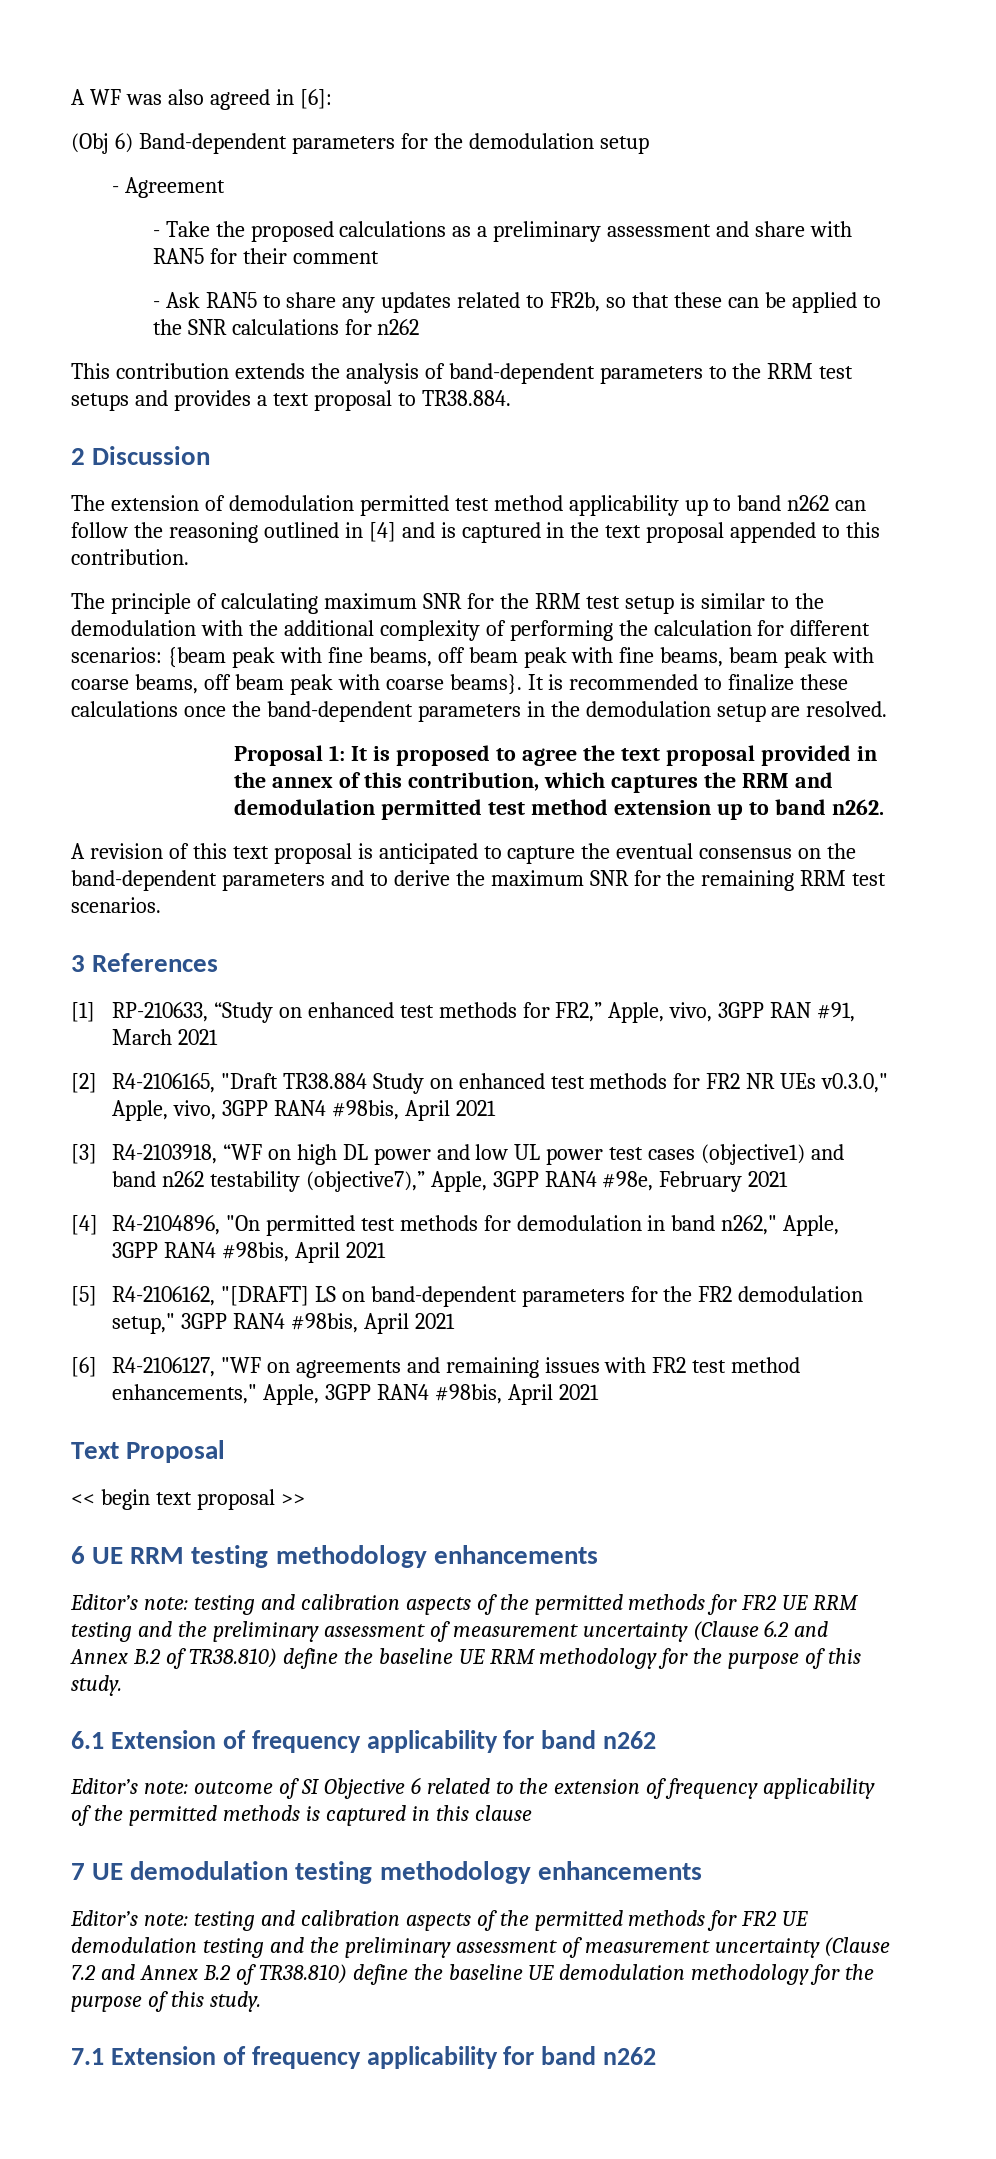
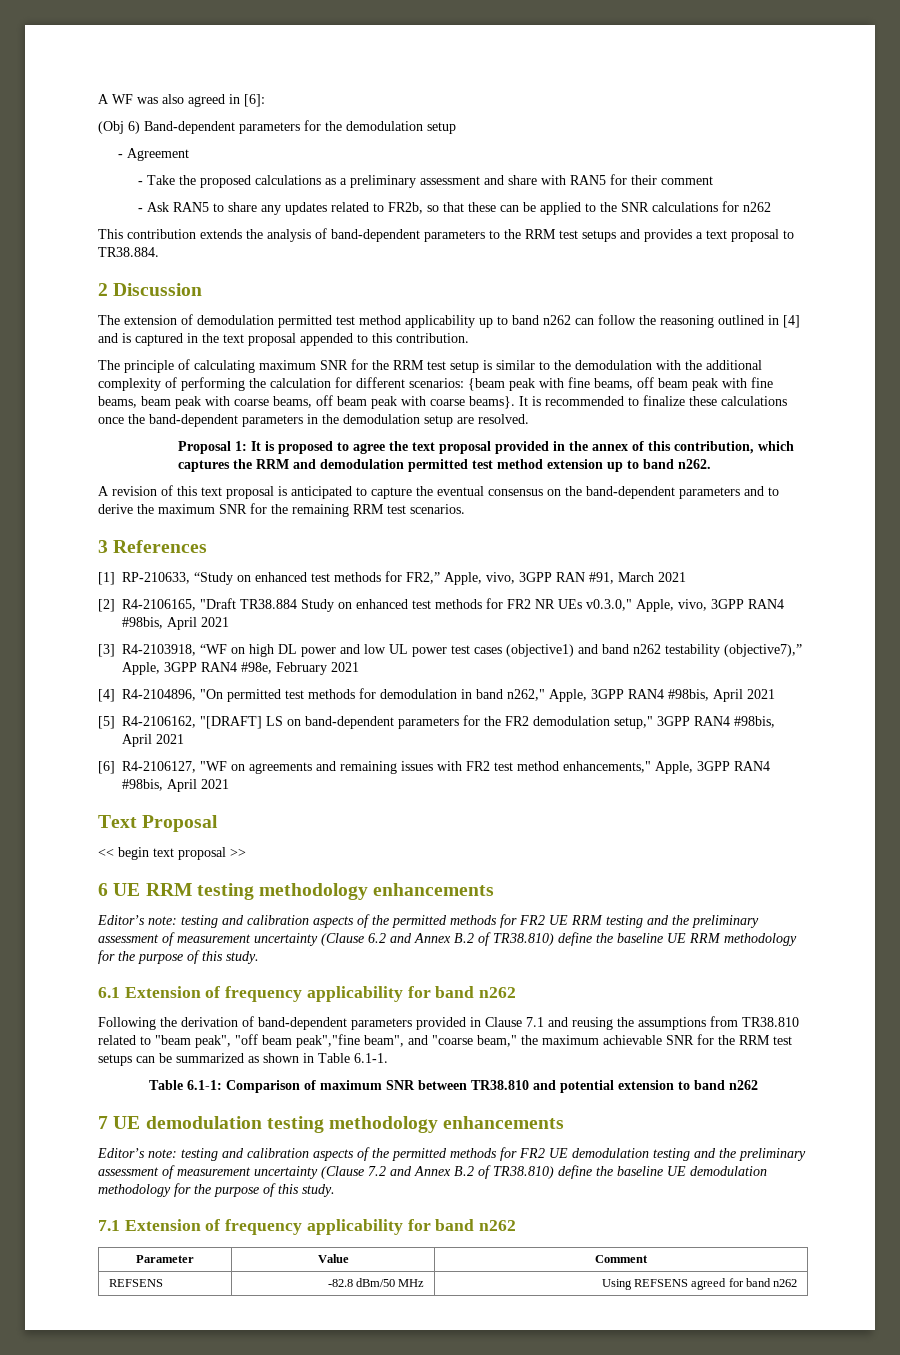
[70,1777,876,1799] [71,1805,532,1826] Editor’s note: outcome of SI Objective 6 related to the extension of frequency applicability of the permitted methods is captured in this clause -> [98,1016,799,1030] [98,1034,792,1048] [98,1053,388,1066] [148,1080,758,1093] Following the derivation of band-dependent parameters provided in Clause 7.1 and reusing the assumptions from TR38.810 related to "beam peak", "off beam peak","fine beam", and "coarse beam," the maximum achievable SNR for the RRM test setups can be summarized as shown in Table 6.1-1. // Table 6.1-1: Comparison of maximum SNR between TR38.810 and potential extension to band n262
(657, 2056) none -> [136,1255,194,1263] [317,1254,349,1263] [595,1255,648,1263] [108,1279,163,1287] [327,1278,425,1287] [601,1278,798,1290] // Parameter | Value | Comment // REFSENS | -82.8 dBm/50 MHz | Using REFSENS agreed for band n262

